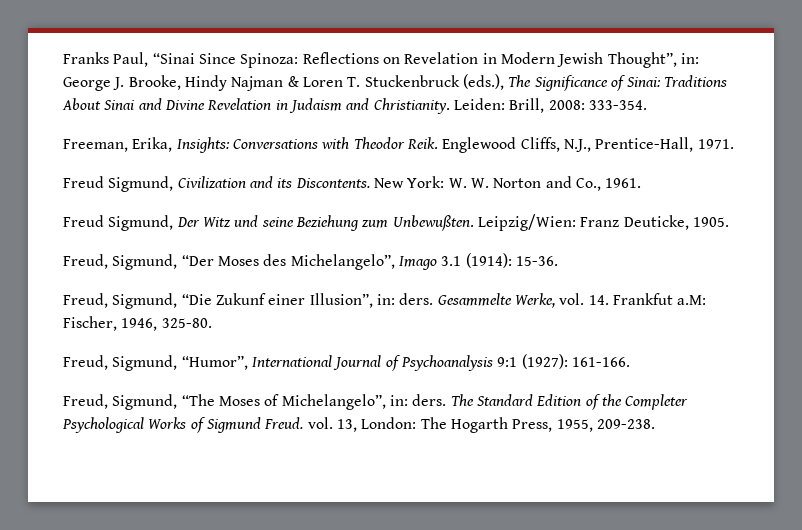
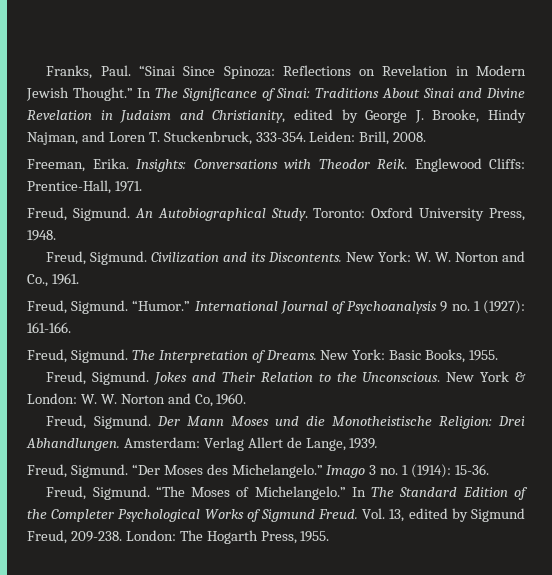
[63,52,149,67] Franks Paul, -> [46,65,131,79] Franks, Paul.
[607,52,699,68] [63,74,504,91] Thought”, in: George J. Brooke, Hindy Najman & Loren T. Stuckenbruck (eds.), -> [72,87,152,101] Thought.” In
[373,98,647,114] Christianity. Leiden: Brill, 2008: 333-354. -> [212,109,527,123] [27,131,427,145] Christianity, edited by George J. Brooke, Hindy Najman, and Loren T. Stuckenbruck, 333-354. Leiden: Brill, 2008.
[132,137,173,152] Erika, -> [92,158,129,169] Erika.
[520,137,591,152] Cliffs, N.J., -> [489,158,525,169] Cliffs:
[63,176,174,192] Freud Sigmund, -> [27,207,525,221] [27,230,56,241] [46,251,148,265] Freud, Sigmund. An Autobiographical Study. Toronto: Oxford University Press, 1948. // Freud, Sigmund.
[63,214,729,231] [63,253,558,270] [63,293,707,309] [63,316,212,331] [63,354,630,371] [63,394,447,410] Freud Sigmund, Der Witz und seine Beziehung zum Unbewußten. Leipzig/Wien: Franz Deuticke, 1905. // Freud, Sigmund, “Der Moses des Michelangelo”, Imago 3.1 (1914): 15-36. // Freud, Sigmund, “Die Zukunf einer Illusion”, in: ders. Gesammelte Werke, vol. 14. Frankfut a.M: Fischer, 1946, 325-80. // Freud, Sigmund, “Humor”, International Journal of Psychoanalysis 9:1 (1927): 161-166. // Freud, Sigmund, “The Moses of Michelangelo”, in: ders. -> [27,300,525,314] [27,322,71,333] [27,349,499,363] [46,371,527,385] [27,393,247,407] [46,415,525,429] [26,437,379,451] [27,464,490,478] [46,486,366,500] Freud, Sigmund. “Humor.” International Journal of Psychoanalysis 9 no. 1 (1927): 161-166. // Freud, Sigmund. The Interpretation of Dreams. New York: Basic Books, 1955. // Freud, Sigmund. Jokes and Their Relation to the Unconscious. New York & London: W. W. Norton and Co, 1960. // Freud, Sigmund. Der Mann Moses und die Monotheistische Religion: Drei Abhandlungen. Amsterdam: Verlag Allert de Lange, 1939. // Freud, Sigmund. “Der Moses des Michelangelo.” Imago 3 no. 1 (1914): 15-36. // Freud, Sigmund. “The Moses of Michelangelo.” In
[307,417,357,432] vol. 13, -> [362,508,525,522] [27,530,122,544] Vol. 13, edited by Sigmund Freud, 209-238.
[556,419,655,432] 1955, 209-238. -> [300,531,330,542] 1955.

